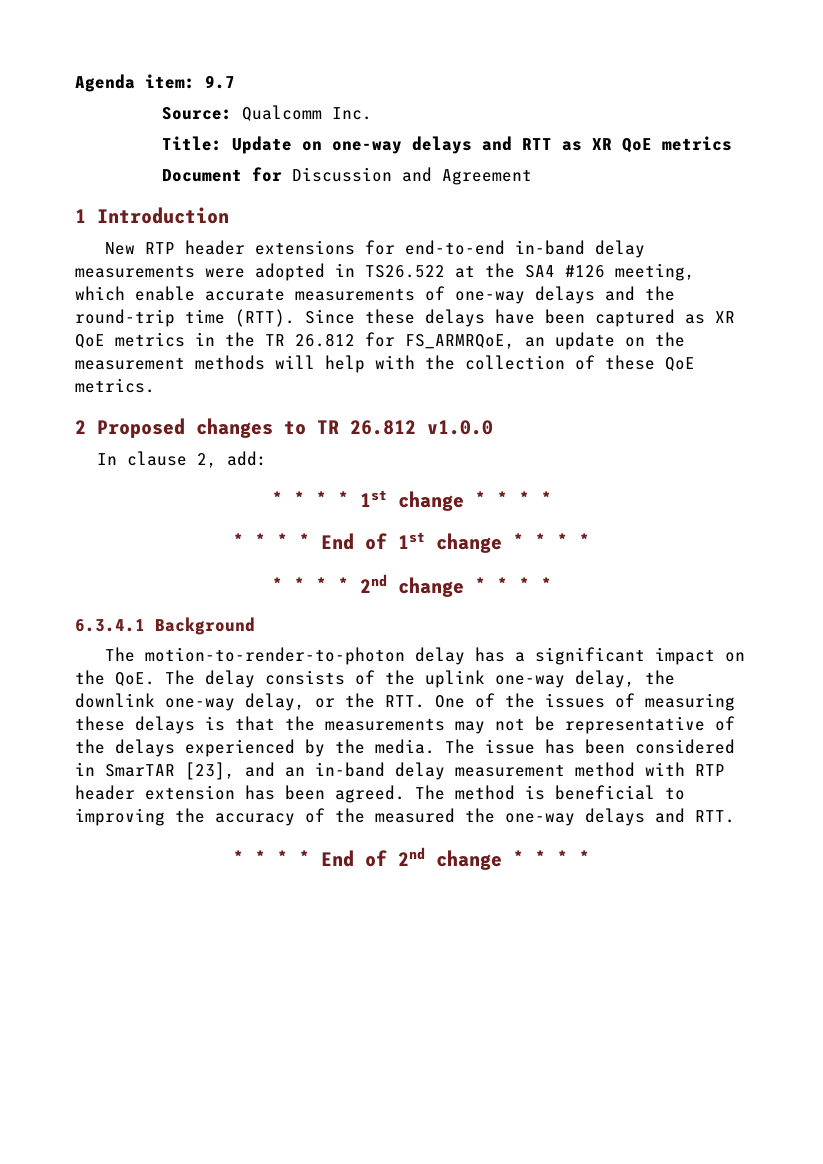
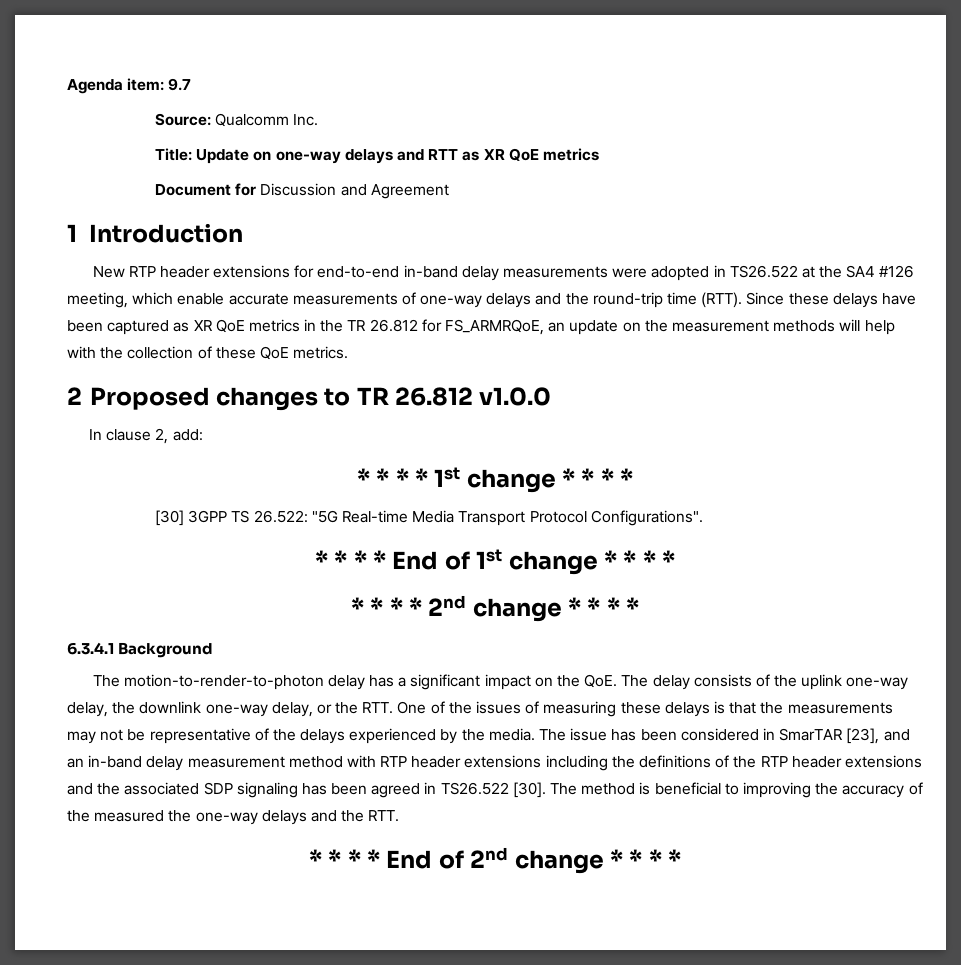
(552, 499) none -> [155,510,703,526] // [30] 3GPP TS 26.522: "5G Real-time Media Transport Protocol Configurations".
[145,785,405,803] extension has been agreed. -> [464,755,922,771] [67,782,546,798] extensions including the definitions of the RTP header extensions and the associated SDP signaling has been agreed in TS26.522 [30].
(685, 815) none -> [341,810,365,822] the

